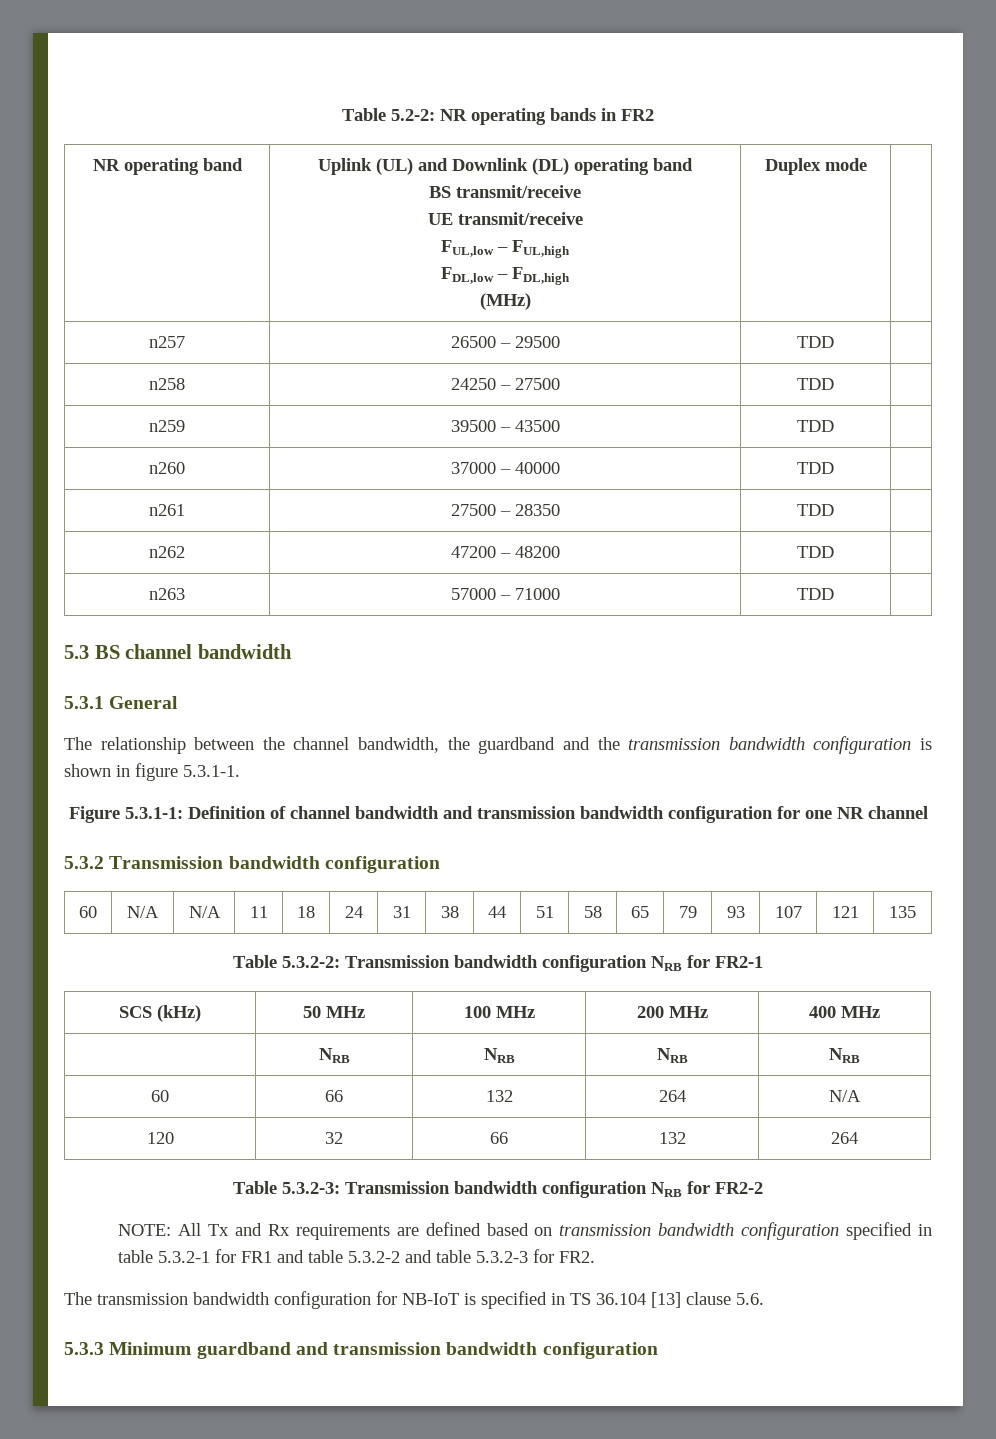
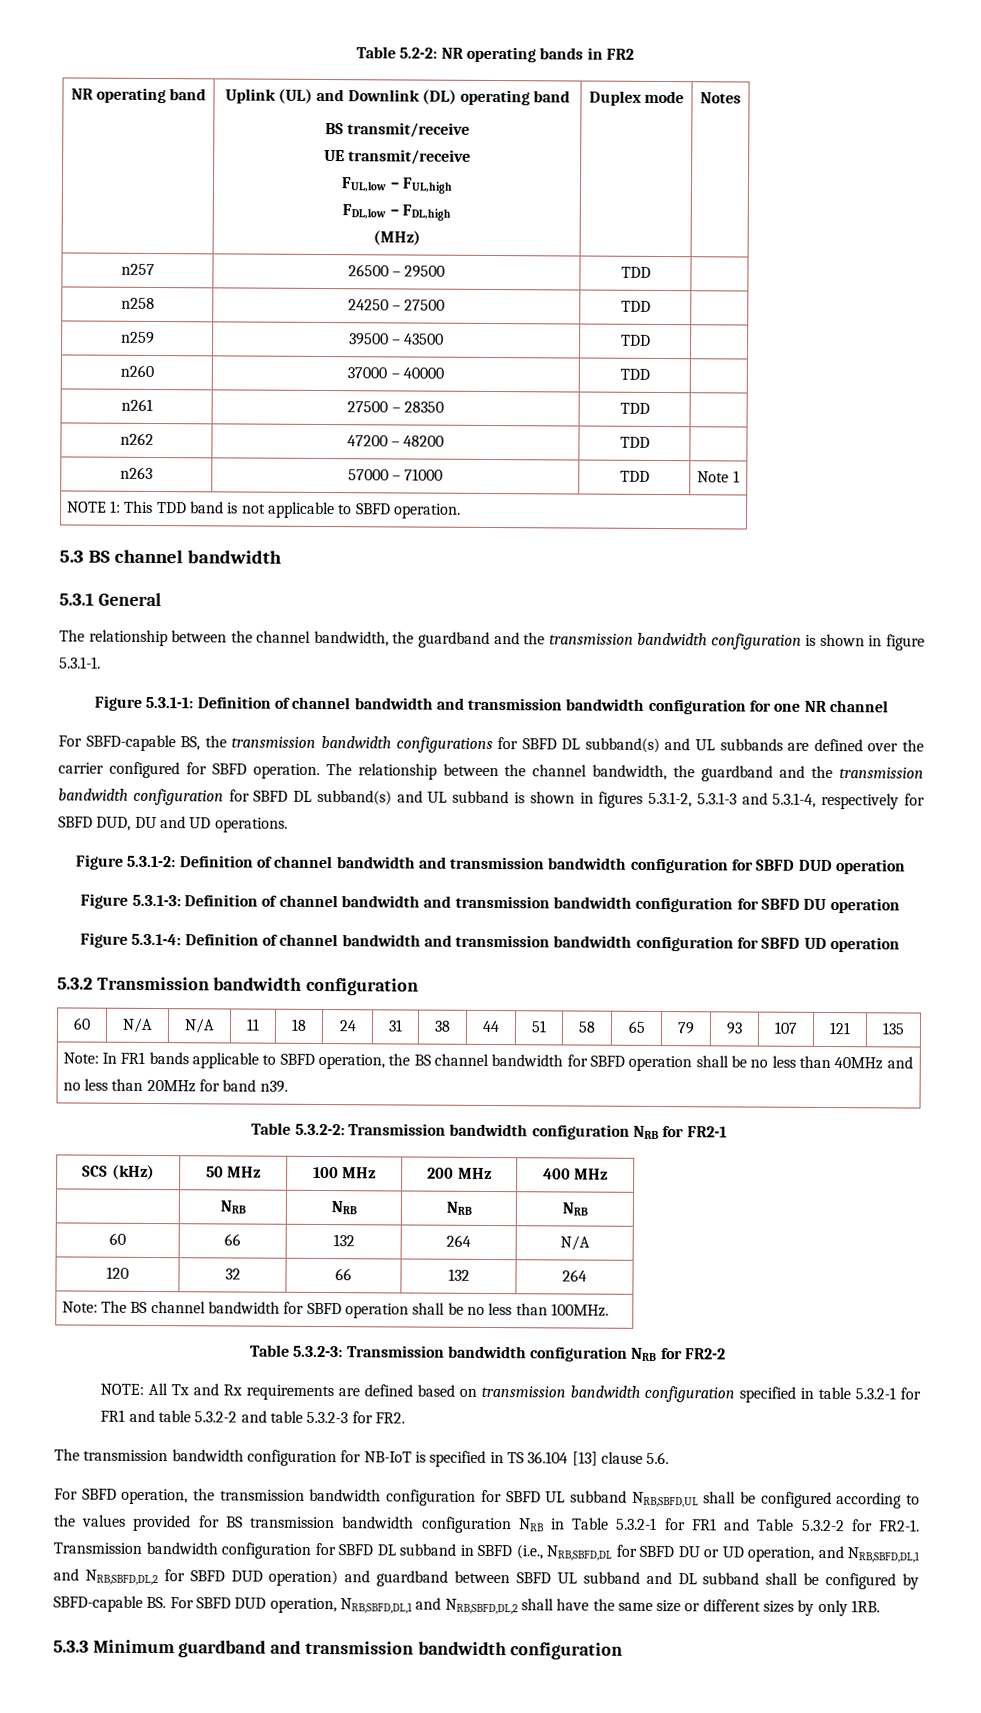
(867, 164) none -> [700,92,741,104] Notes
(834, 594) none -> [697,470,740,483] [66,500,461,519] Note 1 // NOTE 1: This TDD band is not applicable to SBFD operation.
(928, 812) none -> [58,734,925,754] [58,761,925,782] [58,788,926,810] [58,816,288,833] [74,854,906,875] [80,893,900,914] [79,932,901,953] // For SBFD-capable BS, the transmission bandwidth configurations for SBFD DL subband(s) and UL subbands are defined over the carrier configured for SBFD operation. The relationship between the channel bandwidth, the guardband and the transmission bandwidth configuration for SBFD DL subband(s) and UL subband is shown in figures 5.3.1-2, 5.3.1-3 and 5.3.1-4, respectively for SBFD DUD, DU and UD operations. // Figure 5.3.1-2: Definition of channel bandwidth and transmission bandwidth configuration for SBFD DUD operation // Figure 5.3.1-3: Definition of channel bandwidth and transmission bandwidth configuration for SBFD DU operation // Figure 5.3.1-4: Definition of channel bandwidth and transmission bandwidth configuration for SBFD UD operation
(916, 912) none -> [62,1051,913,1072] [62,1078,288,1093] // Note: In FR1 bands applicable to SBFD operation, the BS channel bandwidth for SBFD operation shall be no less than 40MHz and no less than 20MHz for band n39.
(858, 1138) none -> [61,1300,609,1319] // Note: The BS channel bandwidth for SBFD operation shall be no less than 100MHz.
(764, 1299) none -> [54,1488,920,1509] [54,1514,920,1534] [53,1541,920,1563] [53,1568,920,1590] [53,1595,881,1617] // For SBFD operation, the transmission bandwidth configuration for SBFD UL subband NRB,SBFD,UL shall be configured according to the values provided for BS transmission bandwidth configuration NRB in Table 5.3.2-1 for FR1 and Table 5.3.2-2 for FR2-1. Transmission bandwidth configuration for SBFD DL subband in SBFD (i.e., NRB,SBFD,DL for SBFD DU or UD operation, and NRB,SBFD,DL,1 and NRB,SBFD,DL,2 for SBFD DUD operation) and guardband between SBFD UL subband and DL subband shall be configured by SBFD-capable BS. For SBFD DUD operation, NRB,SBFD,DL,1 and NRB,SBFD,DL,2 shall have the same size or different sizes by only 1RB.

